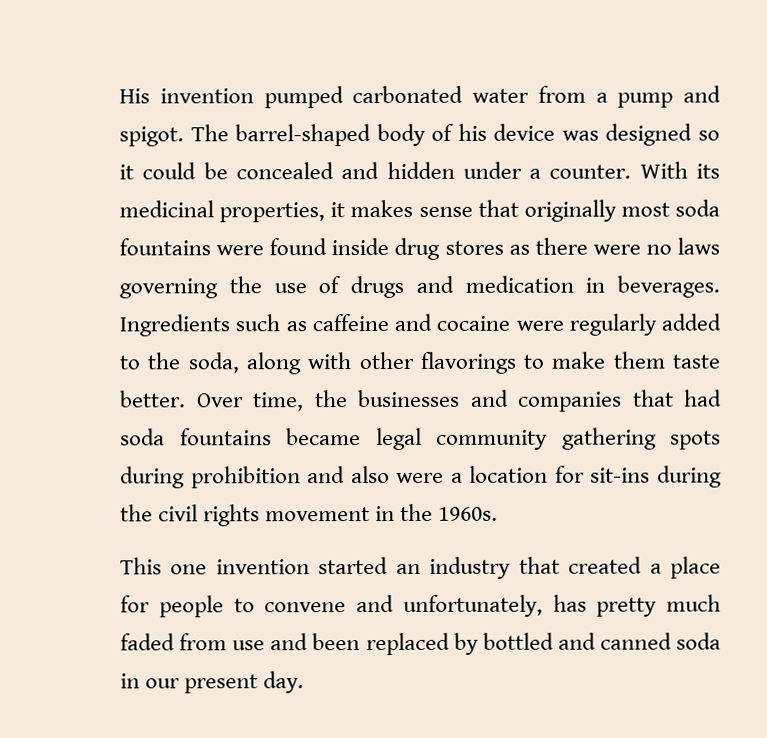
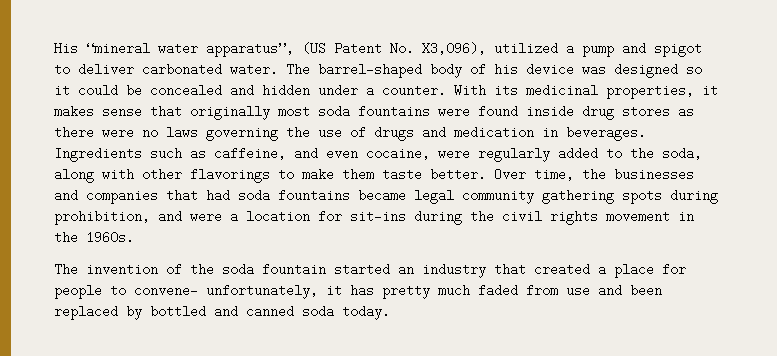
[159,85,721,109] [119,126,184,147] invention pumped carbonated water from a pump and spigot. -> [86,42,702,57] [54,63,278,76] “mineral water apparatus”, (US Patent No. X3,096), utilized a pump and spigot to deliver carbonated water.
[311,313,511,332] caffeine and cocaine -> [214,147,430,160] caffeine, and even cocaine,
[190,465,390,489] prohibition and also -> [54,210,182,225] prohibition, and
[120,557,310,575] This one invention -> [54,263,326,276] The invention of the soda fountain
[264,594,543,617] convene and unfortunately, -> [134,284,342,299] convene- unfortunately, it
[120,671,305,694] in our present day. -> [342,305,390,320] today.

